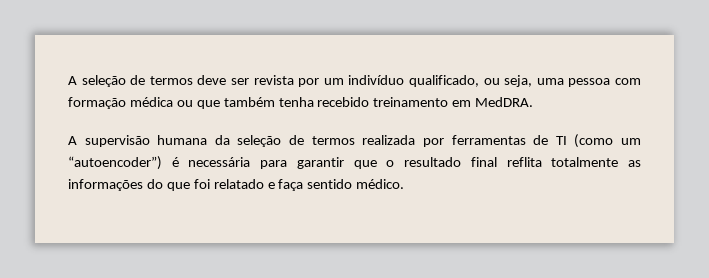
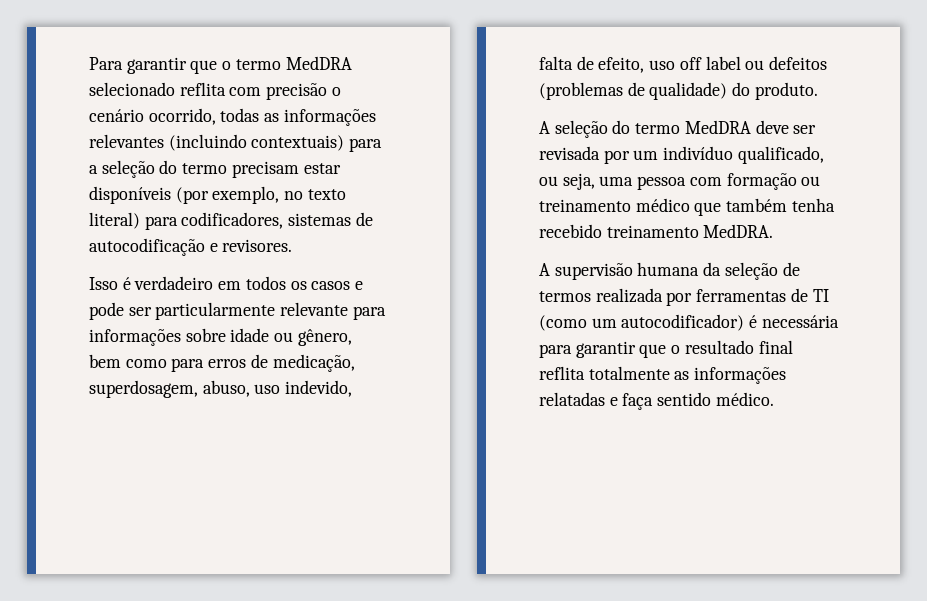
[68,75,193,87] A seleção de termos -> [89,56,352,74] [89,82,341,100] [89,108,376,126] [89,134,383,152] [89,160,341,178] [89,186,346,204] [89,212,373,230] [89,238,293,256] [89,276,364,290] [89,302,386,320] [89,328,352,346] [89,354,355,372] [89,380,353,398] [539,56,828,73] [539,82,818,100] [539,120,751,138] Para garantir que o termo MedDRA selecionado reflita com precisão o cenário ocorrido, todas as informações relevantes (incluindo contextuais) para a seleção do termo precisam estar disponíveis (por exemplo, no texto literal) para codificadores, sistemas de autocodificação e revisores. // Isso é verdadeiro em todos os casos e pode ser particularmente relevante para informações sobre idade ou gênero, bem como para erros de medicação, superdosagem, abuso, uso indevido, falta de efeito, uso off label ou defeitos (problemas de qualidade) do produto. // A seleção do termo MedDRA
[253,75,294,85] revista -> [539,146,600,160] revisada
[129,97,193,107] médica ou -> [801,176,821,186] [539,198,690,212] ou treinamento médico
[452,100,472,107] em -> (699, 231) none
[68,156,162,170] “autoencoder”) -> [621,314,745,331] autocodificador)
[146,179,264,191] do que foi relatado -> [539,392,605,406] relatadas

